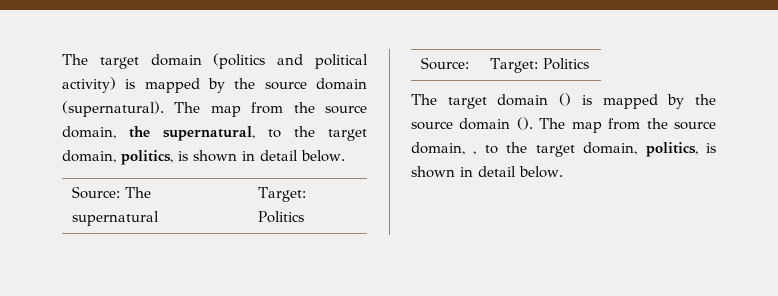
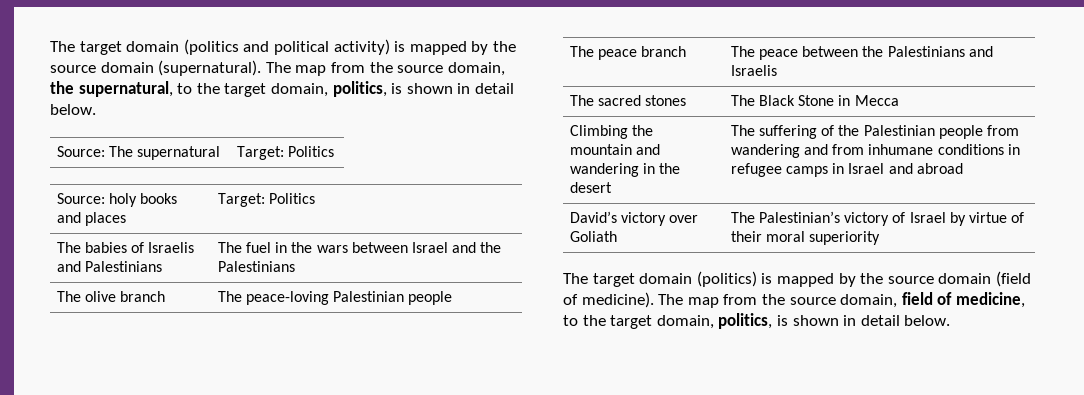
[490,58,590,73] [411,93,716,109] [411,117,716,133] [411,142,477,155] | Target: Politics // The target domain () is mapped by the source domain (). The map from the source domain, , -> [109,193,178,207] [56,212,127,226] [217,193,316,207] [56,242,195,253] [56,261,163,272] [217,242,502,253] [217,261,295,272] [56,291,166,302] [217,291,453,305] [569,46,687,60] [730,46,993,60] [730,65,777,76] [569,95,687,106] [730,95,899,106] [569,125,654,139] [569,144,661,155] [569,163,681,177] [569,182,612,193] [730,125,1019,139] [730,144,1020,158] [730,163,963,177] [569,211,699,226] [569,231,617,242] [730,211,1025,226] [730,231,881,245] [563,271,1031,287] [563,292,1025,308] holy books and places | Target: Politics // The babies of Israelis and Palestinians | The fuel in the wars between Israel and the Palestinians // The olive branch | The peace-loving Palestinian people // The peace branch | The peace between the Palestinians and Israelis // The sacred stones | The Black Stone in Mecca // Climbing the mountain and wandering in the desert | The suffering of the Palestinian people from wandering and from inhumane conditions in refugee camps in Israel and abroad // David’s victory over Goliath | The Palestinian’s victory of Israel by virtue of their moral superiority // The target domain (politics) is mapped by the source domain (field of medicine). The map from the source domain, field of medicine,

